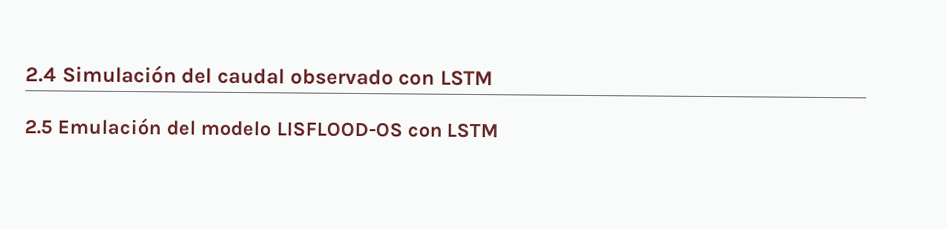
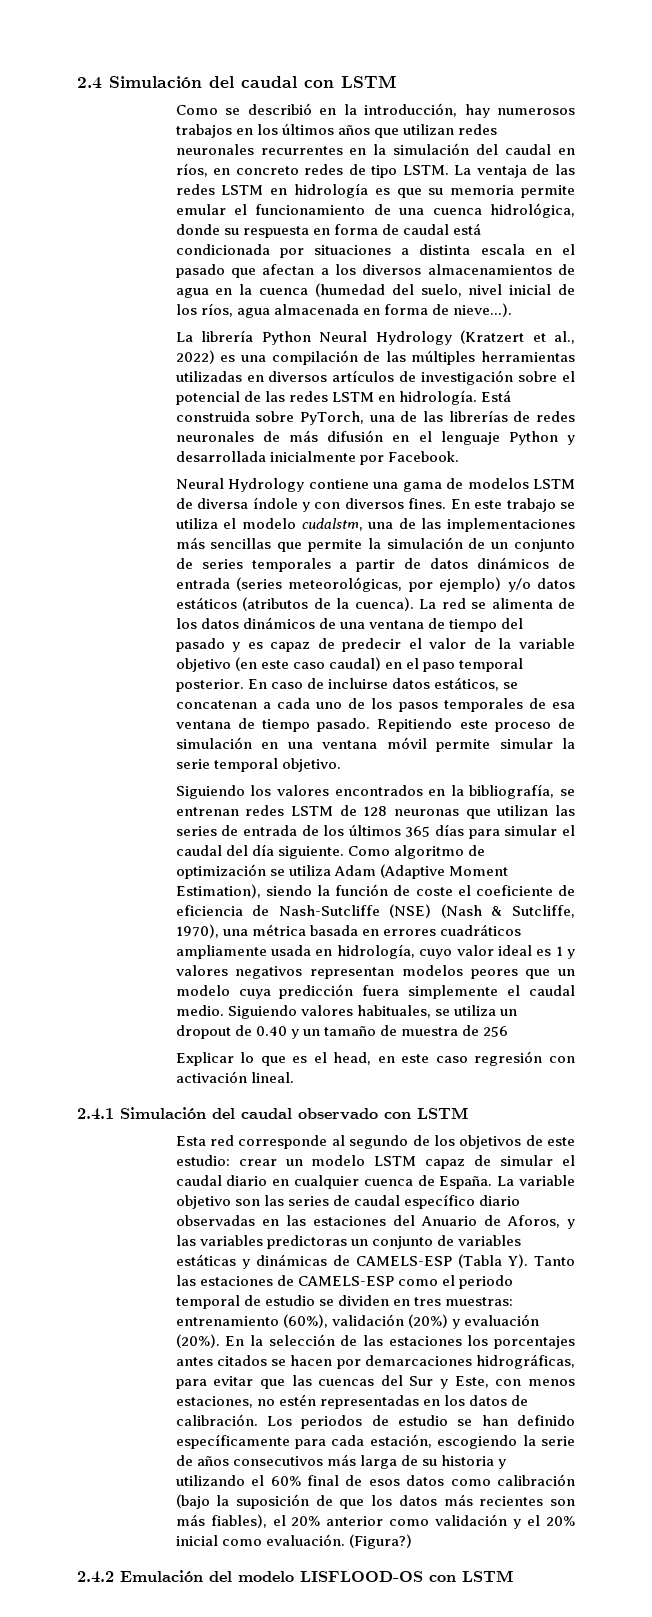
[289,68,494,87] [24,119,53,135] observado con LSTM // 2.5 -> [304,75,397,88] [175,103,575,118] [175,124,498,138] [175,143,575,155] [175,163,576,178] [175,183,575,198] [175,203,575,218] [175,223,482,238] [175,244,576,258] [175,264,575,278] [175,283,575,298] [175,303,513,318] [175,330,576,345] [175,350,575,365] [175,370,576,385] [175,390,512,405] [175,410,575,425] [175,430,575,445] [175,451,459,465] [175,478,576,492] [175,497,575,512] [175,518,575,532] [175,537,575,552] [175,557,575,572] [175,577,575,592] [175,597,575,611] [175,617,524,632] [175,638,576,652] [175,657,524,672] [175,677,519,692] [175,698,575,712] [175,718,576,732] [175,737,576,752] [175,758,341,772] [175,784,575,799] [175,805,575,819] [175,824,575,839] [175,844,485,859] [175,864,508,879] [175,884,575,898] [175,904,575,918] [175,924,521,938] [175,944,575,959] [175,965,575,979] [175,984,575,999] [175,1005,517,1019] [175,1025,509,1039] [175,1051,576,1066] [175,1071,294,1083] [77,1107,468,1120] [175,1135,575,1149] [175,1155,575,1169] [175,1175,575,1189] [175,1194,521,1209] [175,1215,575,1229] [175,1235,521,1249] [175,1254,576,1269] [175,1275,513,1289] [175,1295,514,1309] [175,1314,539,1329] [175,1334,575,1349] [175,1354,575,1369] [175,1375,575,1389] [175,1394,529,1409] [175,1414,575,1429] [175,1434,575,1449] [175,1454,507,1469] [175,1474,575,1486] [175,1494,575,1509] [175,1514,575,1529] [175,1534,412,1549] [77,1571,114,1583] con LSTM // Como se describió en la introducción, hay numerosos trabajos en los últimos años que utilizan redes neuronales recurrentes en la simulación del caudal en ríos, en concreto redes de tipo LSTM. La ventaja de las redes LSTM en hidrología es que su memoria permite emular el funcionamiento de una cuenca hidrológica, donde su respuesta en forma de caudal está condicionada por situaciones a distinta escala en el pasado que afectan a los diversos almacenamientos de agua en la cuenca (humedad del suelo, nivel inicial de los ríos, agua almacenada en forma de nieve...). // La librería Python Neural Hydrology (Kratzert et al., 2022) es una compilación de las múltiples herramientas utilizadas en diversos artículos de investigación sobre el potencial de las redes LSTM en hidrología. Está construida sobre PyTorch, una de las librerías de redes neuronales de más difusión en el lenguaje Python y desarrollada inicialmente por Facebook. // Neural Hydrology contiene una gama de modelos LSTM de diversa índole y con diversos fines. En este trabajo se utiliza el modelo cudalstm, una de las implementaciones más sencillas que permite la simulación de un conjunto de series temporales a partir de datos dinámicos de entrada (series meteorológicas, por ejemplo) y/o datos estáticos (atributos de la cuenca). La red se alimenta de los datos dinámicos de una ventana de tiempo del pasado y es capaz de predecir el valor de la variable objetivo (en este caso caudal) en el paso temporal posterior. En caso de incluirse datos estáticos, se concatenan a cada uno de los pasos temporales de esa ventana de tiempo pasado. Repitiendo este proceso de simulación en una ventana móvil permite simular la serie temporal objetivo. // Siguiendo los valores encontrados en la bibliografía, se entrenan redes LSTM de 128 neuronas que utilizan las series de entrada de los últimos 365 días para simular el caudal del día siguiente. Como algoritmo de optimización se utiliza Adam (Adaptive Moment Estimation), siendo la función de coste el coeficiente de eficiencia de Nash-Sutcliffe (NSE) (Nash & Sutcliffe, 1970), una métrica basada en errores cuadráticos ampliamente usada en hidrología, cuyo valor ideal es 1 y valores negativos representan modelos peores que un modelo cuya predicción fuera simplemente el caudal medio. Siguiendo valores habituales, se utiliza un dropout de 0.40 y un tamaño de muestra de 256 // Explicar lo que es el head, en este caso regresión con activación lineal. // 2.4.1 Simulación del caudal observado con LSTM // Esta red corresponde al segundo de los objetivos de este estudio: crear un modelo LSTM capaz de simular el caudal diario en cualquier cuenca de España. La variable objetivo son las series de caudal específico diario observadas en las estaciones del Anuario de Aforos, y las variables predictoras un conjunto de variables estáticas y dinámicas de CAMELS-ESP (Tabla Y). Tanto las estaciones de CAMELS-ESP como el periodo temporal de estudio se dividen en tres muestras: entrenamiento (60%), validación (20%) y evaluación (20%). En la selección de las estaciones los porcentajes antes citados se hacen por demarcaciones hidrográficas, para evitar que las cuencas del Sur y Este, con menos estaciones, no estén representadas en los datos de calibración. Los periodos de estudio se han definido específicamente para cada estación, escogiendo la serie de años consecutivos más larga de su historia y utilizando el 60% final de esos datos como calibración (bajo la suposición de que los datos más recientes son más fiables), el 20% anterior como validación y el 20% inicial como evaluación. (Figura?) // 2.4.2

